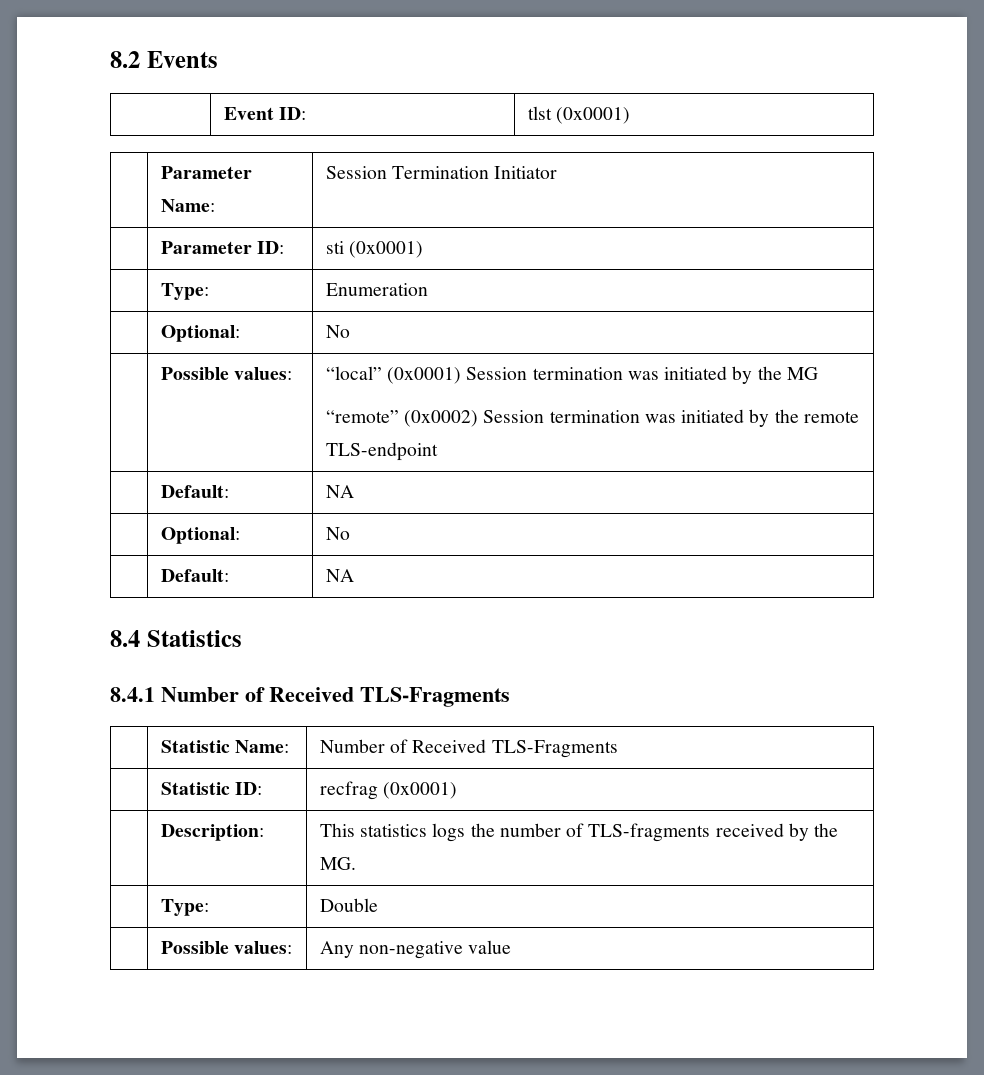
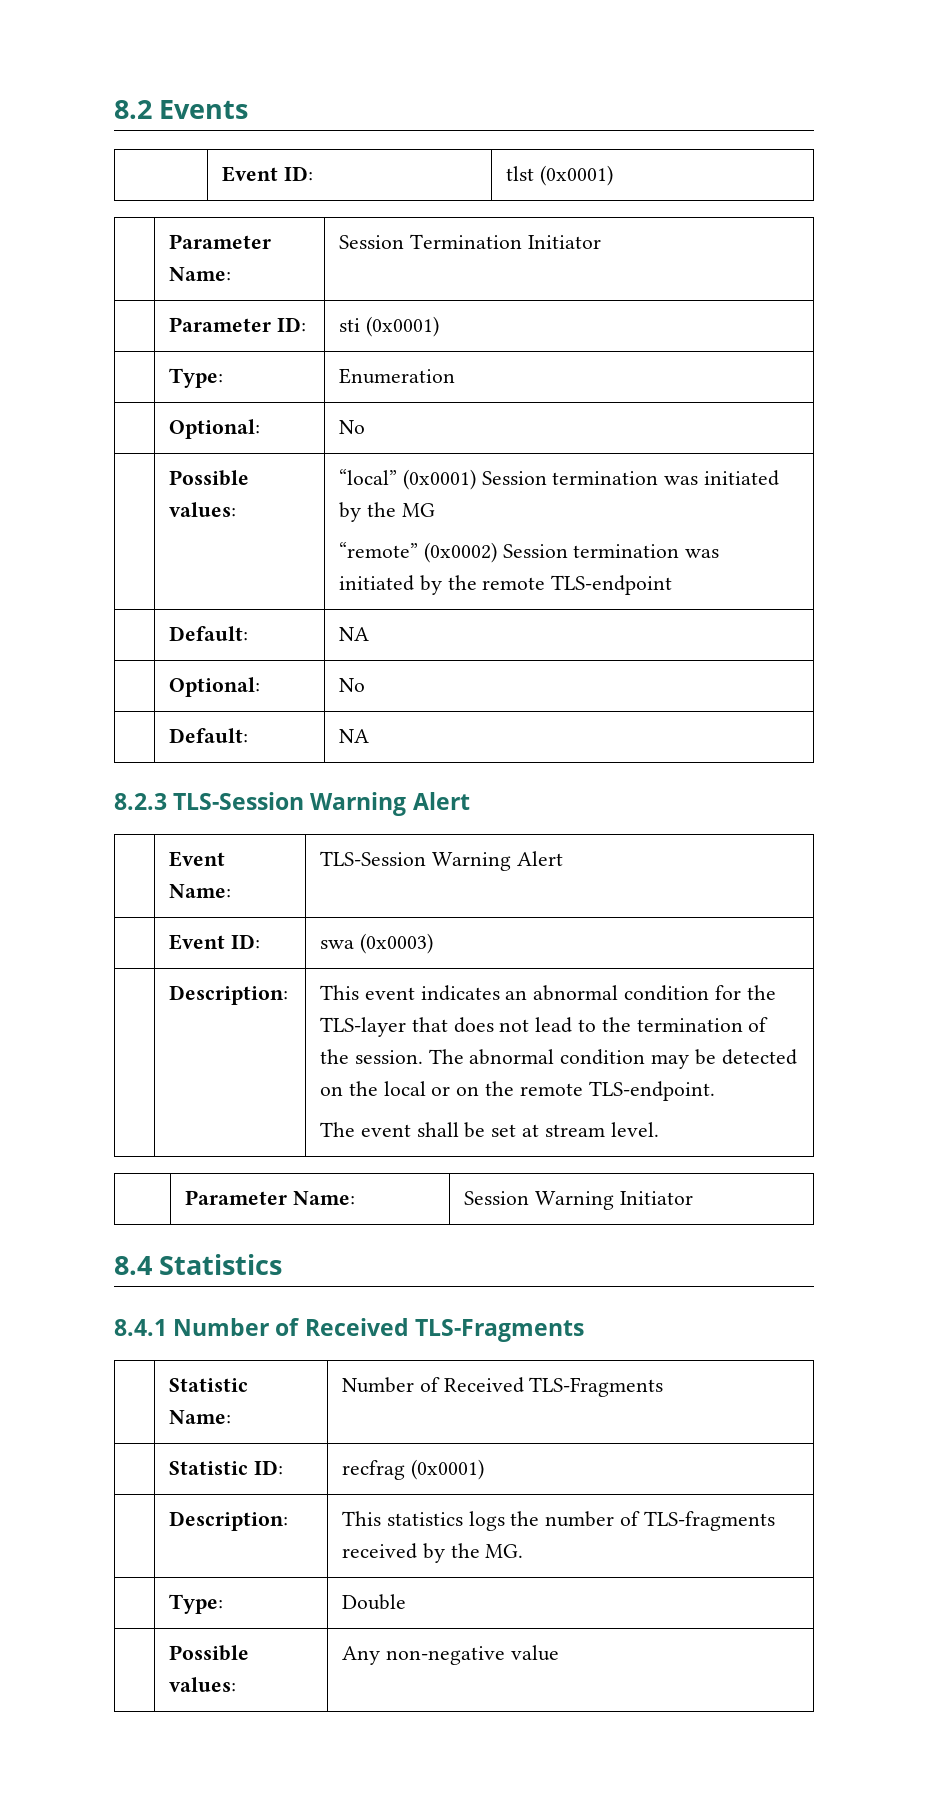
(354, 575) none -> [114,792,470,816] [168,851,225,867] [168,884,231,898] [319,851,563,871] [168,934,260,950] [319,933,433,954] [168,985,288,1005] [319,985,776,1001] [319,1017,769,1037] [319,1049,797,1069] [319,1081,715,1101] [319,1122,659,1138] [184,1190,355,1205] [463,1191,693,1210] // 8.2.3 TLS-Session Warning Alert // | Event Name: | TLS-Session Warning Alert // | Event ID: | swa (0x0003) // | Description: | This event indicates an abnormal condition for the TLS-layer that does not lead to the termination of the session. The abnormal condition may be detected on the local or on the remote TLS-endpoint. // The event shall be set at stream level. // | Parameter Name: | Session Warning Initiator

